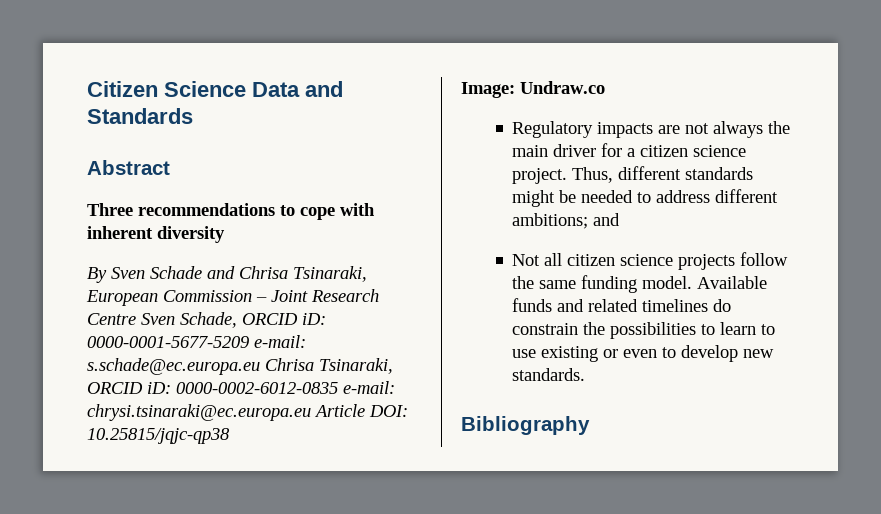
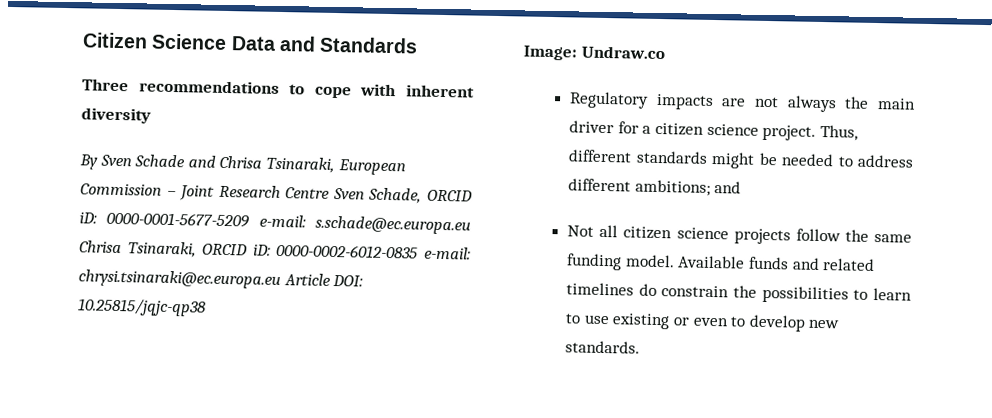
[87,160,170,175] // Abstract -> (419, 45) none
[461,416,590,435] // Bibliography -> (641, 347) none

